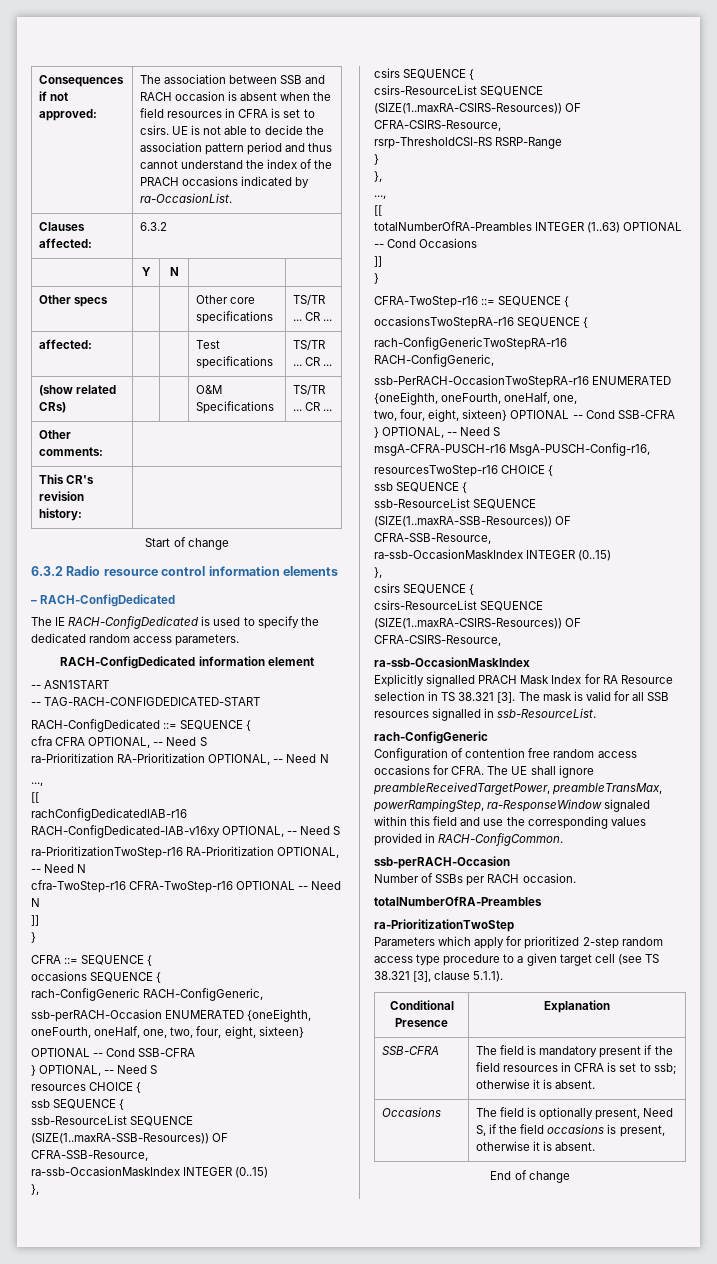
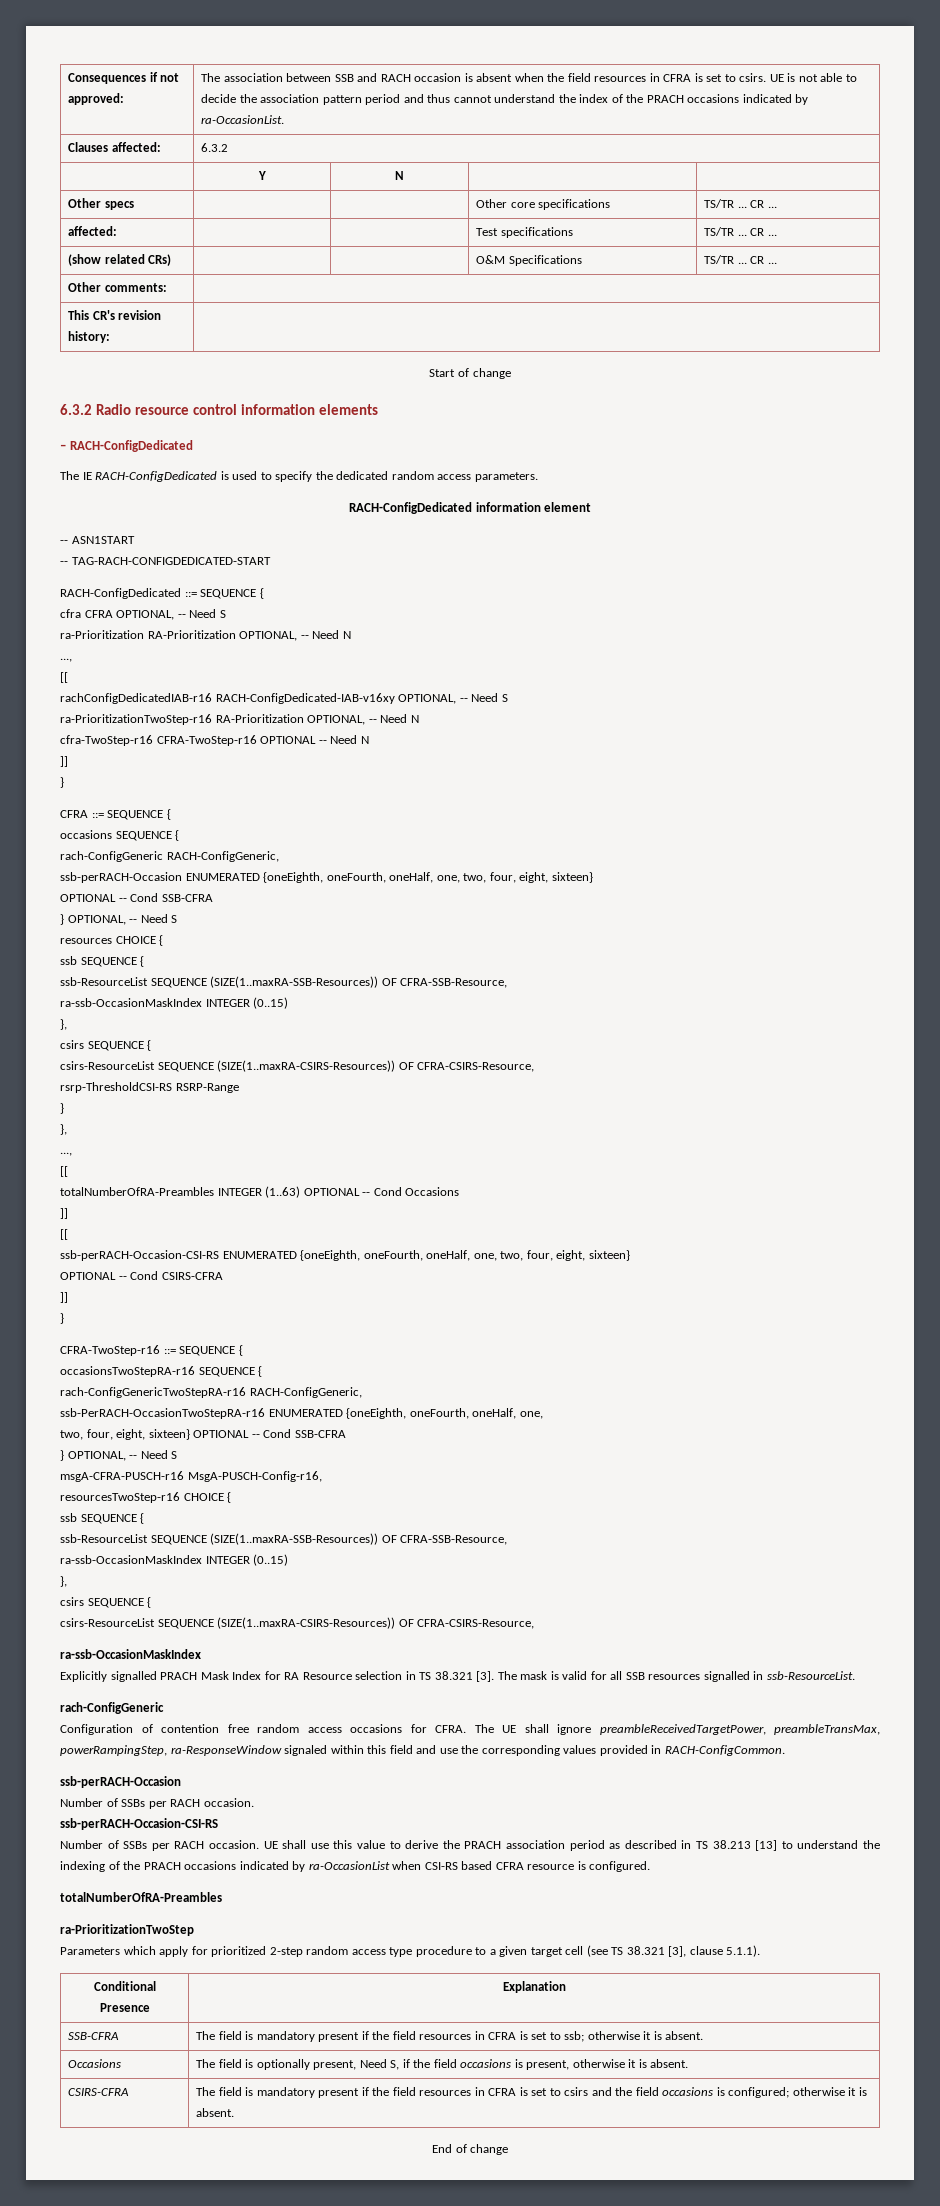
(382, 261) none -> [60,1229,68,1240] [60,1250,630,1261] [60,1271,223,1280] [60,1292,68,1303] // [[ // ssb-perRACH-Occasion-CSI-RS ENUMERATED {oneEighth, oneFourth, oneHalf, one, two, four, eight, sixteen} // OPTIONAL -- Cond CSIRS-CFRA // ]]
(576, 878) none -> [60,1818,218,1830] [60,1840,881,1851] [60,1861,651,1872] // ssb-perRACH-Occasion-CSI-RS // Number of SSBs per RACH occasion. UE shall use this value to derive the PRACH association period as described in TS 38.213 [13] to understand the indexing of the PRACH occasions indicated by ra-OccasionList when CSI-RS based CFRA resource is configured.
(596, 1146) none -> [68,2088,130,2096] [196,2087,867,2098] [196,2108,235,2117] // CSIRS-CFRA | The field is mandatory present if the field resources in CFRA is set to csirs and the field occasions is configured; otherwise it is absent.

